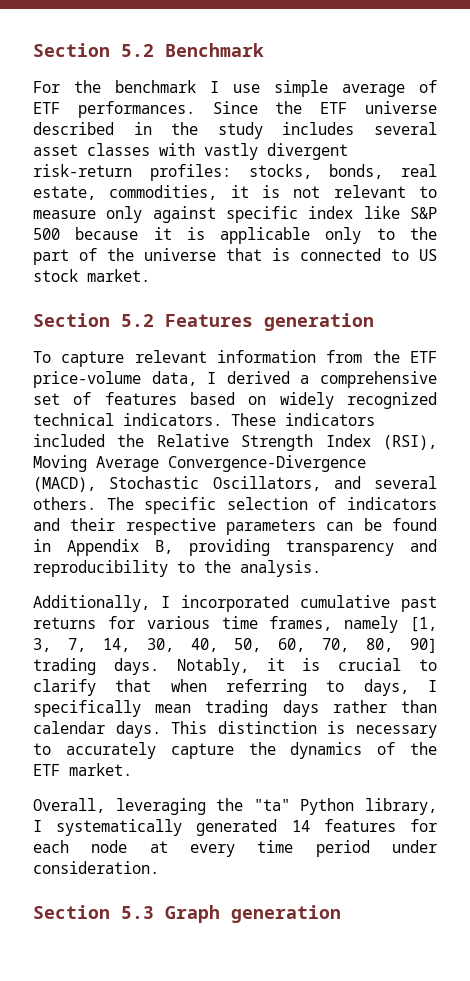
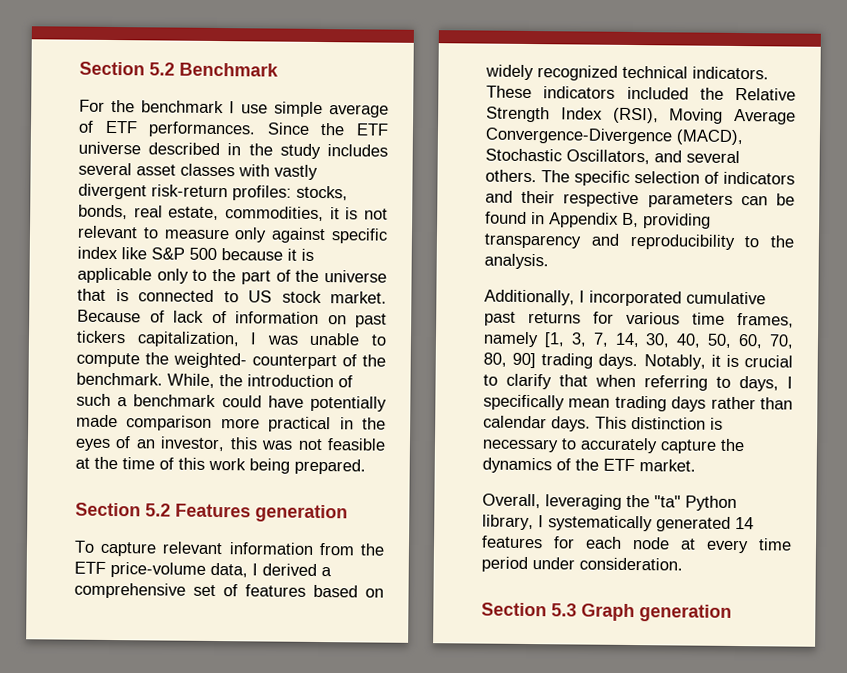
(150, 275) none -> [77,309,387,328] [76,330,387,348] [76,352,386,370] [76,372,353,388] [76,393,387,412] [76,414,386,433] [75,436,386,452] [75,456,366,475] Because of lack of information on past tickers capitalization, I was unable to compute the weighted- counterpart of the benchmark. While, the introduction of such a benchmark could have potentially made comparison more practical in the eyes of an investor, this was not feasible at the time of this work being prepared.

